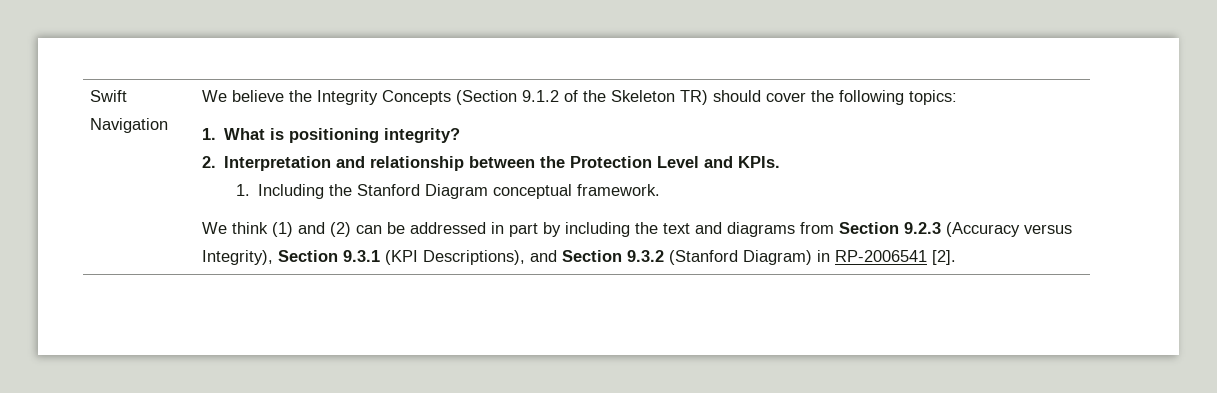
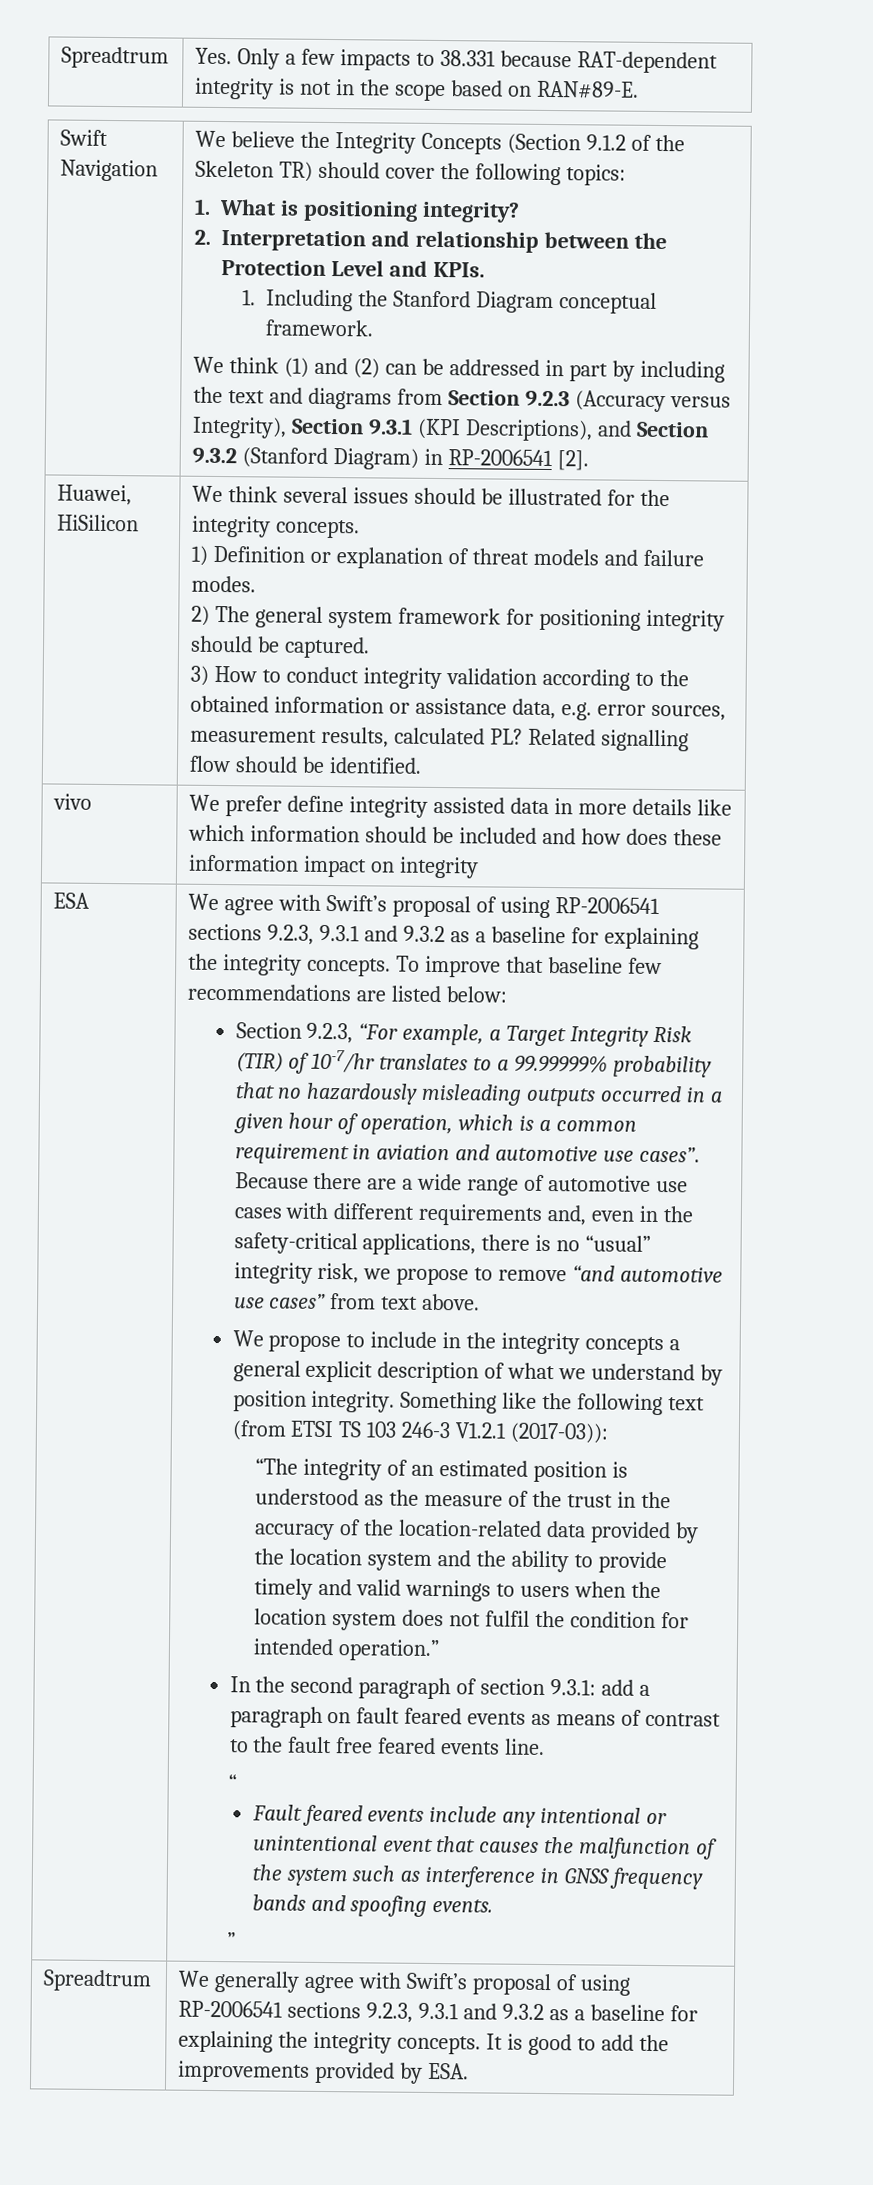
(89, 96) none -> [61,46,170,69] [195,47,718,74] [195,77,639,102] Spreadtrum | Yes. Only a few impacts to 38.331 because RAT-dependent integrity is not in the scope based on RAN#89-E. //
(956, 257) none -> [57,484,133,506] [57,514,140,532] [192,485,670,507] [192,515,361,539] [191,545,704,570] [191,575,257,593] [191,605,725,632] [190,635,371,659] [190,665,689,691] [190,695,726,721] [190,726,689,752] [189,755,423,774] [53,793,93,810] [189,794,732,818] [188,824,722,846] [189,854,480,879] [53,892,91,909] [188,893,660,919] [188,923,699,950] [188,953,662,978] [187,983,508,1003] [235,1022,693,1047] [235,1049,713,1078] [234,1082,724,1107] [232,1112,638,1136] [234,1143,701,1165] [234,1172,689,1196] [233,1202,694,1226] [233,1232,652,1256] [233,1262,724,1286] [233,1293,481,1311] [232,1330,681,1356] [232,1360,724,1386] [232,1390,706,1416] [231,1420,610,1444] [255,1458,629,1483] [255,1488,671,1509] [254,1519,700,1544] [254,1548,668,1574] [254,1578,662,1602] [254,1608,690,1631] [253,1638,441,1662] [229,1676,651,1700] [229,1706,722,1728] [229,1736,546,1756] [228,1774,238,1791] [251,1804,668,1828] [252,1834,718,1860] [251,1864,704,1890] [251,1894,494,1917] [227,1932,237,1949] [43,1969,153,1992] [178,1970,631,1996] [178,2000,698,2023] [178,2030,669,2056] [178,2060,470,2084] // Huawei, HiSilicon | We think several issues should be illustrated for the integrity concepts. // 1) Definition or explanation of threat models and failure modes. // 2) The general system framework for positioning integrity should be captured. // 3) How to conduct integrity validation according to the obtained information or assistance data, e.g. error sources, measurement results, calculated PL? Related signalling flow should be identified. // vivo | We prefer define integrity assisted data in more details like which information should be included and how does these information impact on integrity // ESA | We agree with Swift’s proposal of using RP-2006541 sections 9.2.3, 9.3.1 and 9.3.2 as a baseline for explaining the integrity concepts. To improve that baseline few recommendations are listed below: // Section 9.2.3, “For example, a Target Integrity Risk (TIR) of 10-7/hr translates to a 99.99999% probability that no hazardously misleading outputs occurred in a given hour of operation, which is a common requirement in aviation and automotive use cases”. Because there are a wide range of automotive use cases with different requirements and, even in the safety-critical applications, there is no “usual” integrity risk, we propose to remove “and automotive use cases” from text above. // We propose to include in the integrity concepts a general explicit description of what we understand by position integrity. Something like the following text (from ETSI TS 103 246-3 V1.2.1 (2017-03)): // “The integrity of an estimated position is understood as the measure of the trust in the accuracy of the location-related data provided by the location system and the ability to provide timely and valid warnings to users when the location system does not fulfil the condition for intended operation.” // In the second paragraph of section 9.3.1: add a paragraph on fault feared events as means of contrast to the fault free feared events line. // “ // Fault feared events include any intentional or unintentional event that causes the malfunction of the system such as interference in GNSS frequency bands and spoofing events. // ” // Spreadtrum | We generally agree with Swift’s proposal of using RP-2006541 sections 9.2.3, 9.3.1 and 9.3.2 as a baseline for explaining the integrity concepts. It is good to add the improvements provided by ESA.

